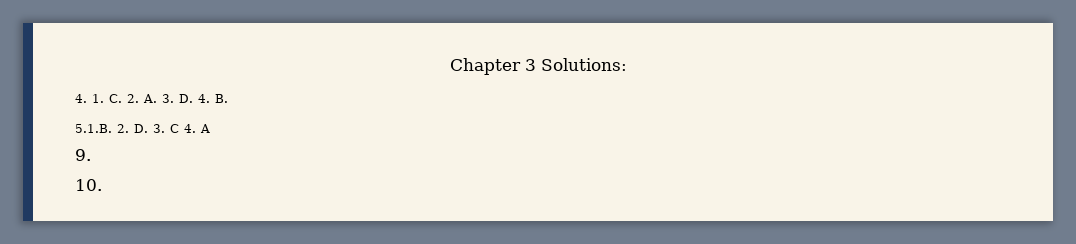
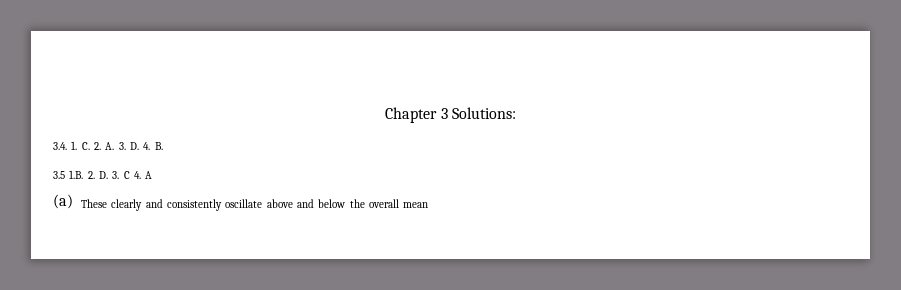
[75,94,87,103] 4. -> [53,142,67,150] 3.4.
[75,124,112,133] 5.1.B. -> [53,170,84,179] 3.5 1.B.
[75,149,91,161] [75,179,102,191] 9. // 10. -> [53,194,429,211] (a) These clearly and consistently oscillate above and below the overall mean

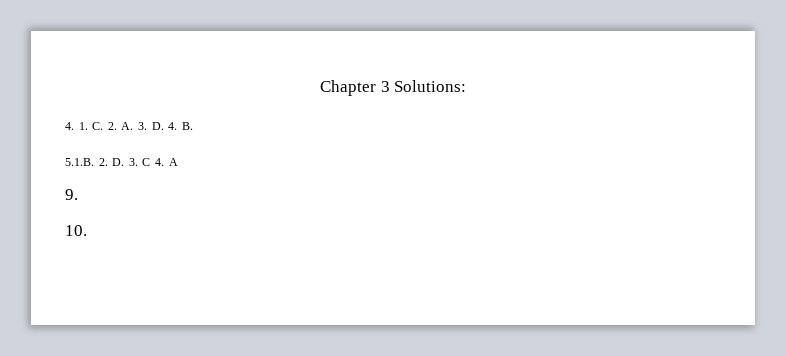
[53,142,67,150] 3.4. -> [65,122,74,130] 4.
[53,170,84,179] 3.5 1.B. -> [65,158,94,166] 5.1.B.
[53,194,429,211] (a) These clearly and consistently oscillate above and below the overall mean -> [65,189,78,200] [65,225,87,236] 9. // 10.

